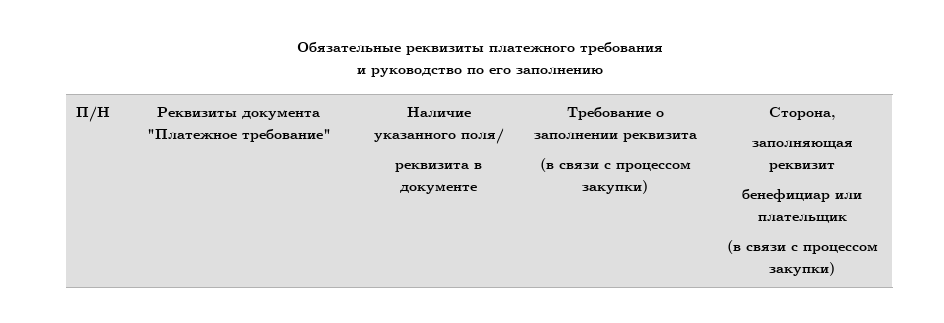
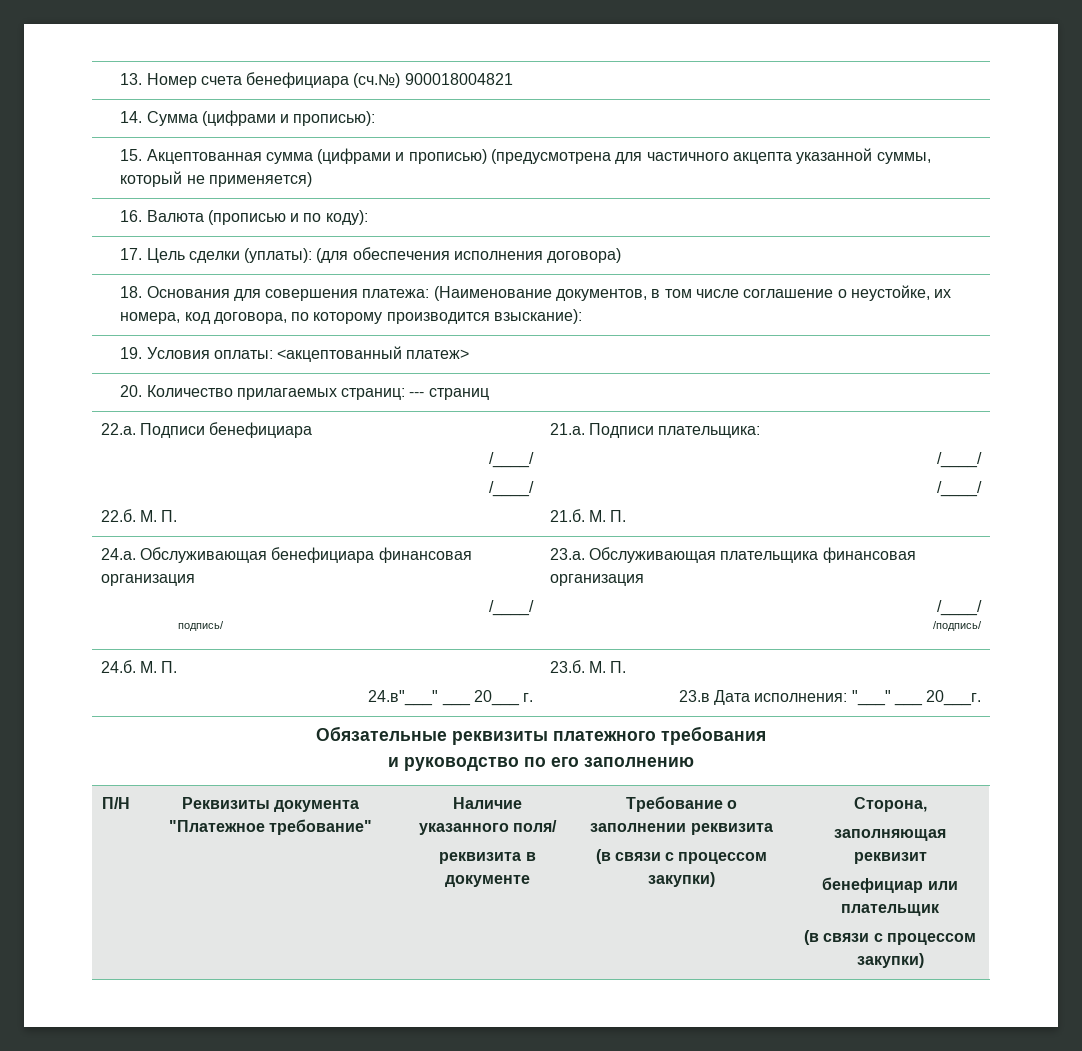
(296, 47) none -> [120,72,513,88] [120,110,376,126] [120,148,931,164] [120,171,312,187] [120,210,368,225] [120,247,622,263] [120,285,952,301] [120,309,583,324] [120,346,470,362] [120,385,489,400] [100,422,313,438] [489,452,535,468] [489,481,535,497] [100,509,178,522] [549,423,761,438] [937,452,983,468] [937,481,983,497] [549,509,627,522] [100,547,472,563] [100,574,195,586] [489,600,535,616] [178,621,225,631] [549,547,916,563] [549,574,644,586] [937,600,983,616] [933,621,983,631] [100,660,178,673] [368,690,534,706] [549,660,627,673] [678,690,982,706] 13. Номер счета бенефициара (сч.№) 900018004821 // 14. Сумма (цифрами и прописью): // 15. Акцептованная сумма (цифрами и прописью) (предусмотрена для частичного акцепта указанной суммы, который не применяется) // 16. Валюта (прописью и по коду): // 17. Цель сделки (уплаты): (для обеспечения исполнения договора) // 18. Основания для совершения платежа: (Наименование документов, в том числе соглашение о неустойке, их номера, код договора, по которому производится взыскание): // 19. Условия оплаты: <акцептованный платеж> // 20. Количество прилагаемых страниц: --- страниц // 22.а. Подписи бенефициара // /____/ // /____/ // 22.б. М. П. | 21.а. Подписи плательщика: // /____/ // /____/ // 21.б. М. П. // 24.а. Обслуживающая бенефициара финансовая организация // /____/ // подпись/ | 23.а. Обслуживающая плательщика финансовая организация // /____/ // /подпись/ // 24.б. М. П. // 24.в"___" ___ 20___ г. | 23.б. М. П. // 23.в Дата исполнения: "___" ___ 20___г. //

